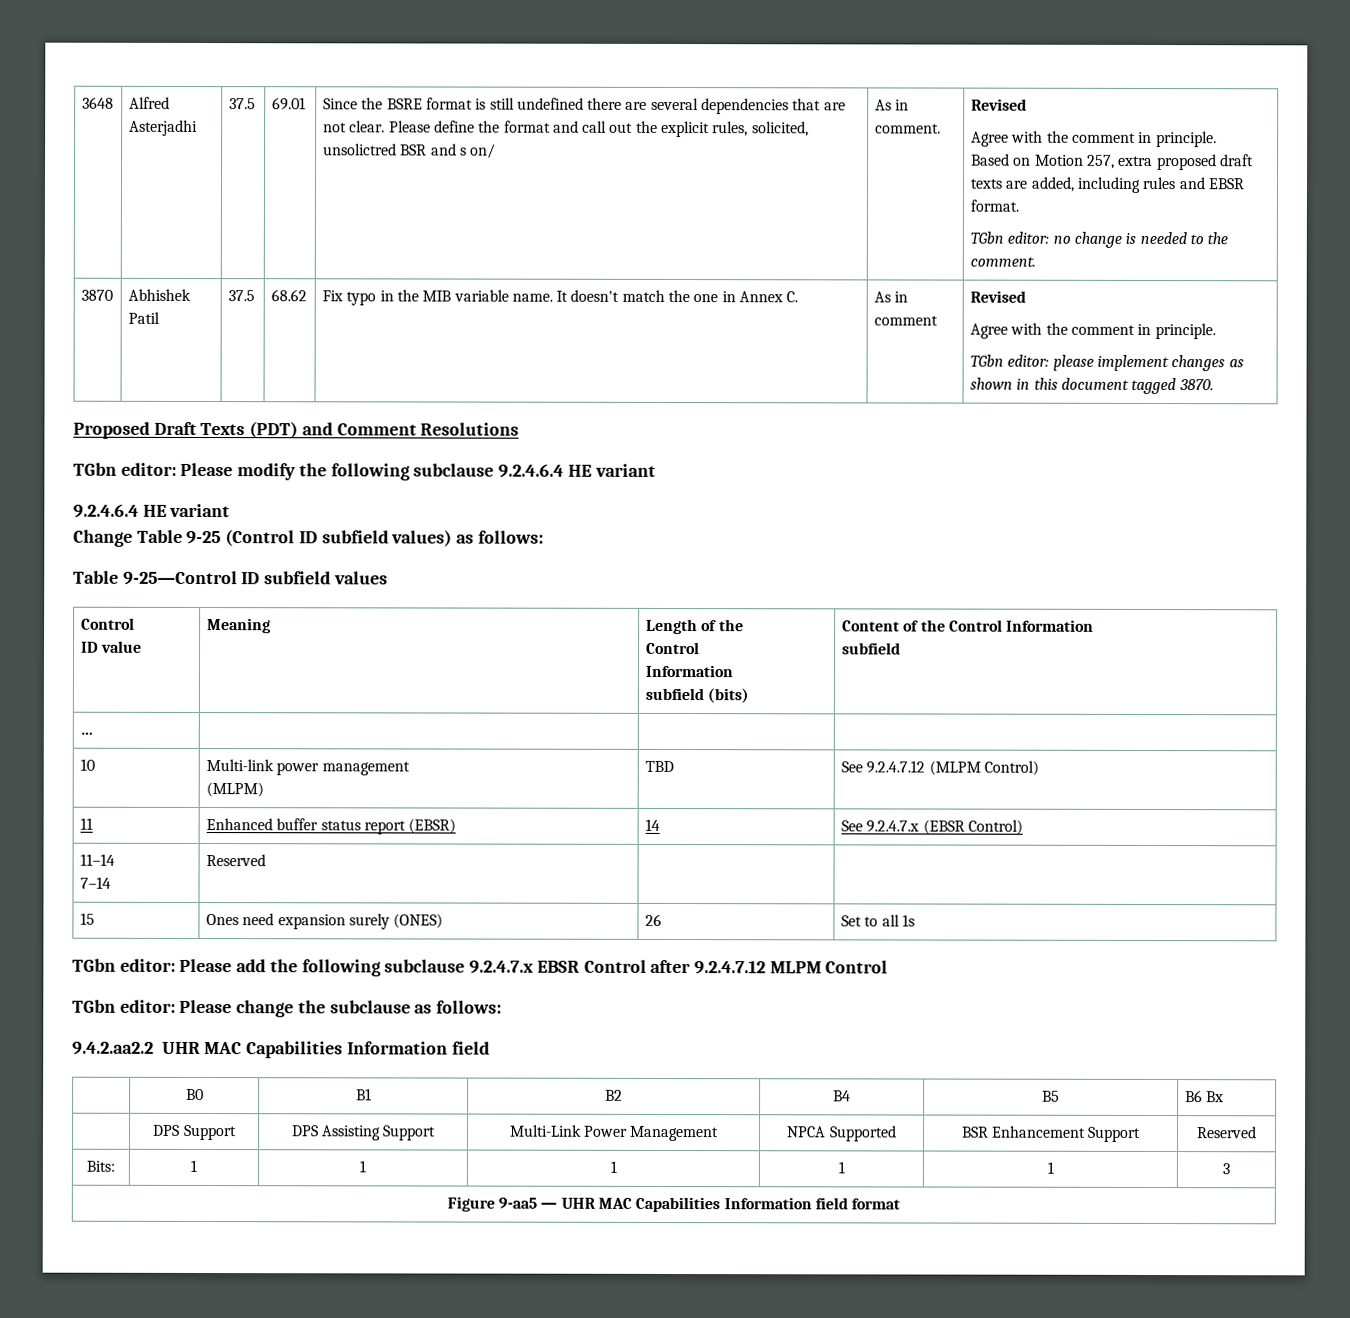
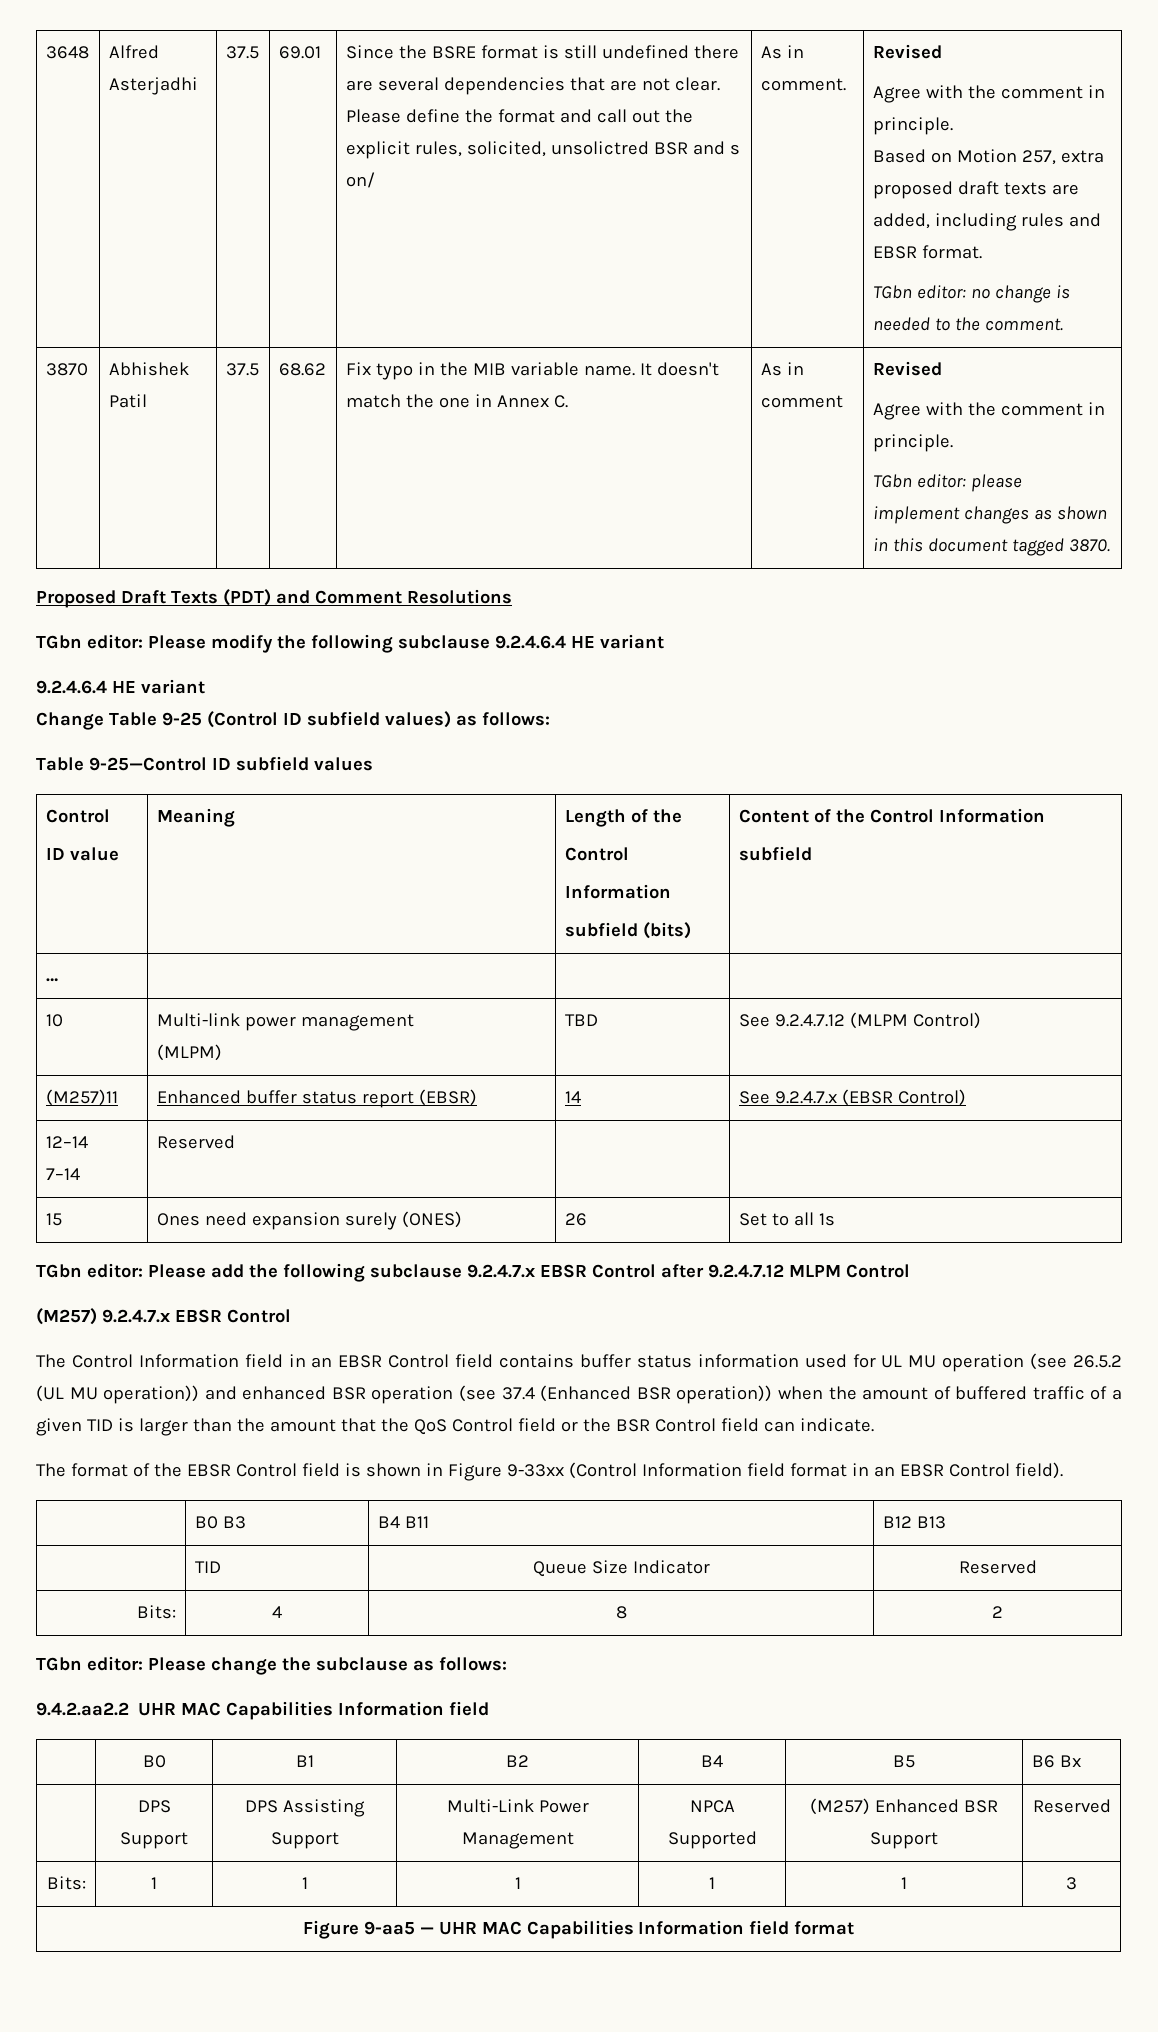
[79,817,93,830] 11 -> [45,1089,118,1106] (M257)11
[79,853,115,866] 11–14 -> [45,1136,88,1148] 12–14
(889, 967) none -> [36,1308,291,1325] [36,1353,1123,1372] [36,1385,1122,1404] [36,1418,874,1436] [36,1462,1063,1481] [194,1516,246,1529] [377,1516,429,1528] [882,1516,946,1529] [194,1561,221,1573] [532,1560,710,1577] [958,1560,1037,1574] [137,1605,177,1619] [272,1606,282,1618] [615,1606,627,1619] [992,1606,1003,1618] // (M257) 9.2.4.7.x EBSR Control // The Control Information field in an EBSR Control field contains buffer status information used for UL MU operation (see 26.5.2 (UL MU operation)) and enhanced BSR operation (see 37.4 (Enhanced BSR operation)) when the amount of buffered traffic of a given TID is larger than the amount that the QoS Control field or the BSR Control field can indicate. // The format of the EBSR Control field is shown in Figure 9-33xx (Control Information field format in an EBSR Control field). // | B0 B3 | B4 B11 | B12 B13 // | TID | Queue Size Indicator | Reserved // Bits: | 4 | 8 | 2
[960,1125,1086,1138] BSR Enhancement -> [810,1798,998,1815] (M257) Enhanced BSR

